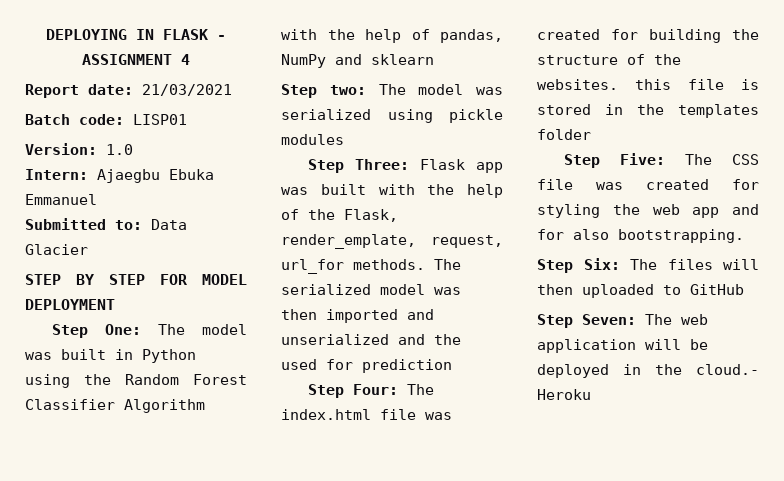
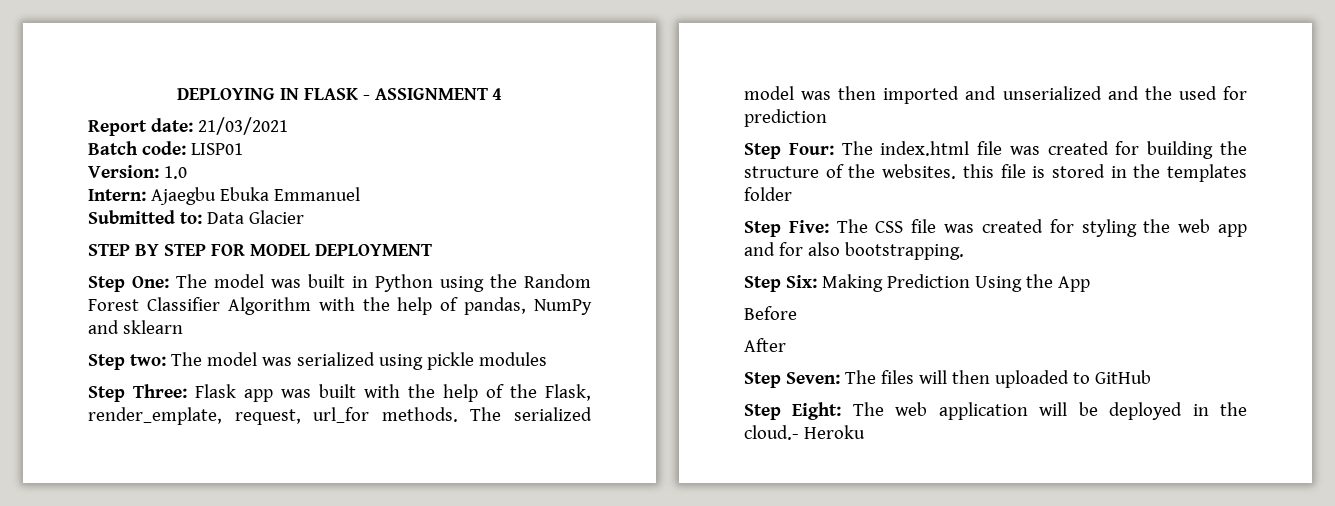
(620, 264) none -> [821,274,1090,292] [744,306,797,320] [744,338,786,352] [744,372,840,388] Making Prediction Using the App // Before // After // Step Seven:
[582,314,636,325] Seven: -> [792,402,842,420] Eight:

